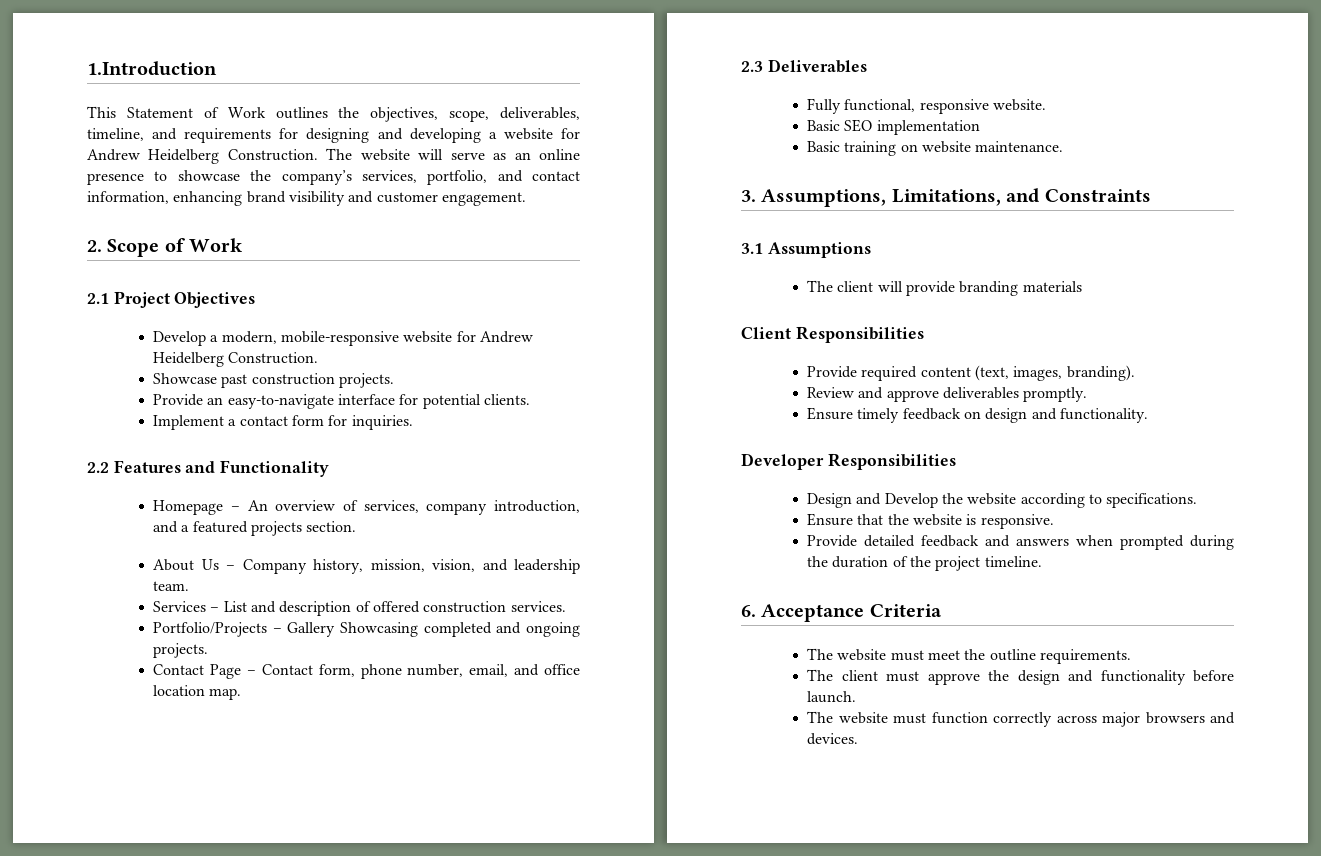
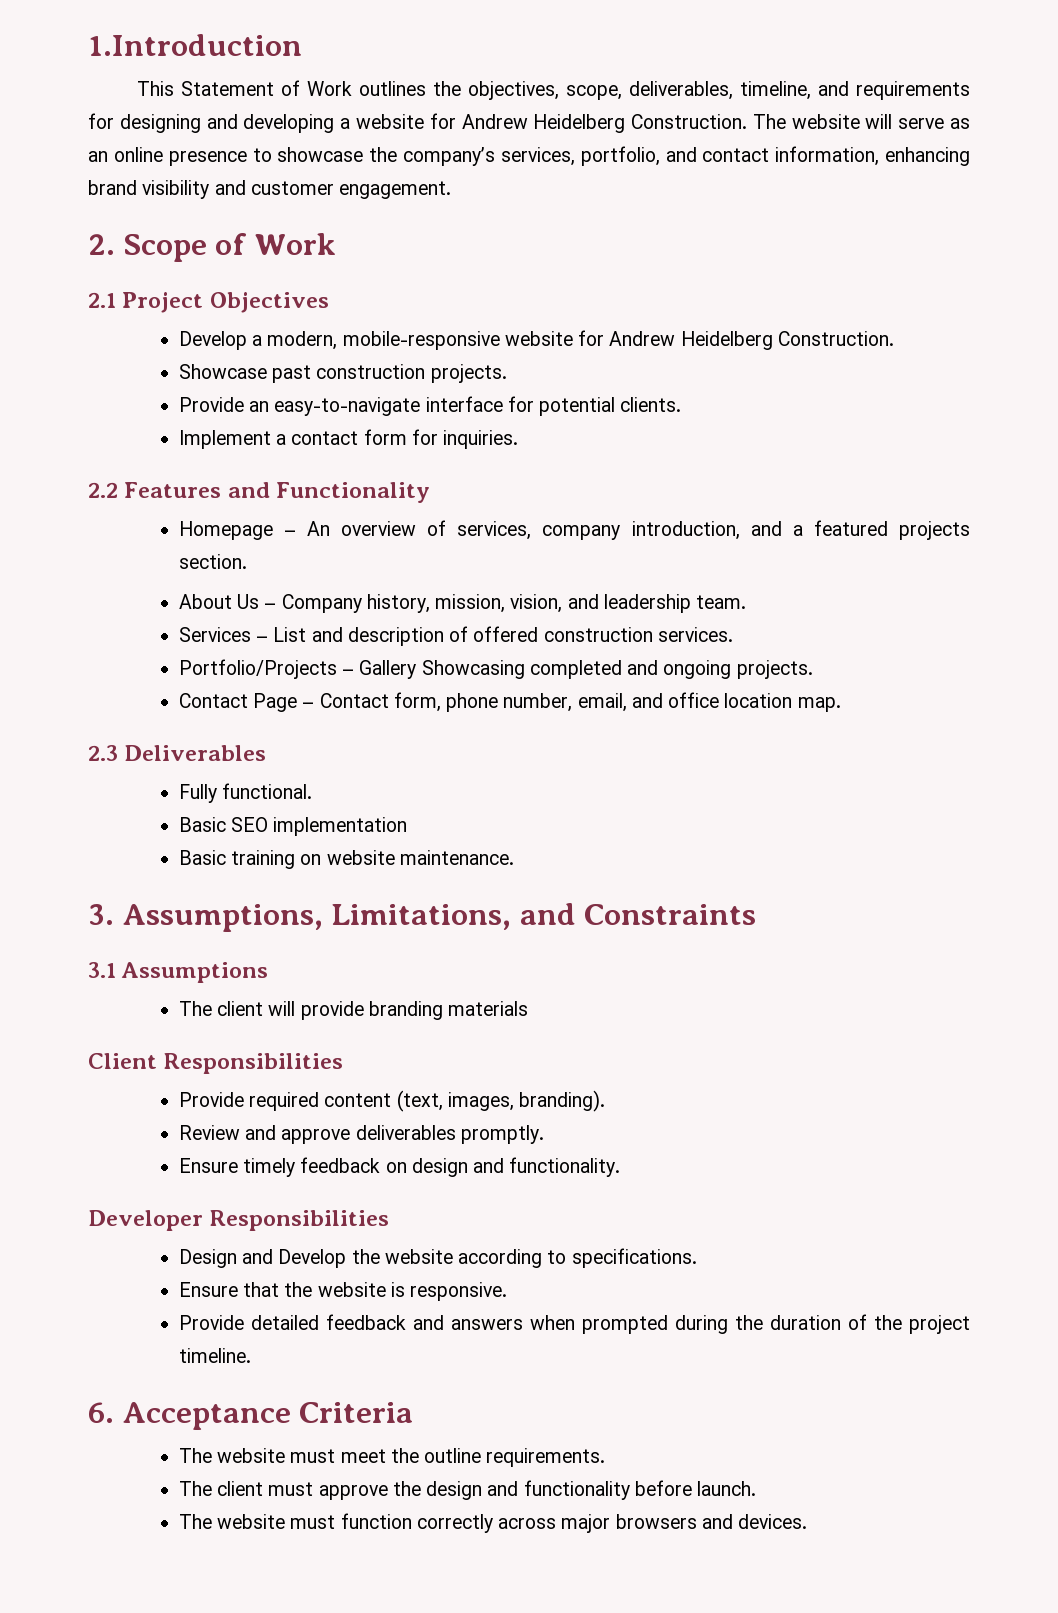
[844,99,1047,114] functional, responsive website. -> [222,783,313,799] functional.

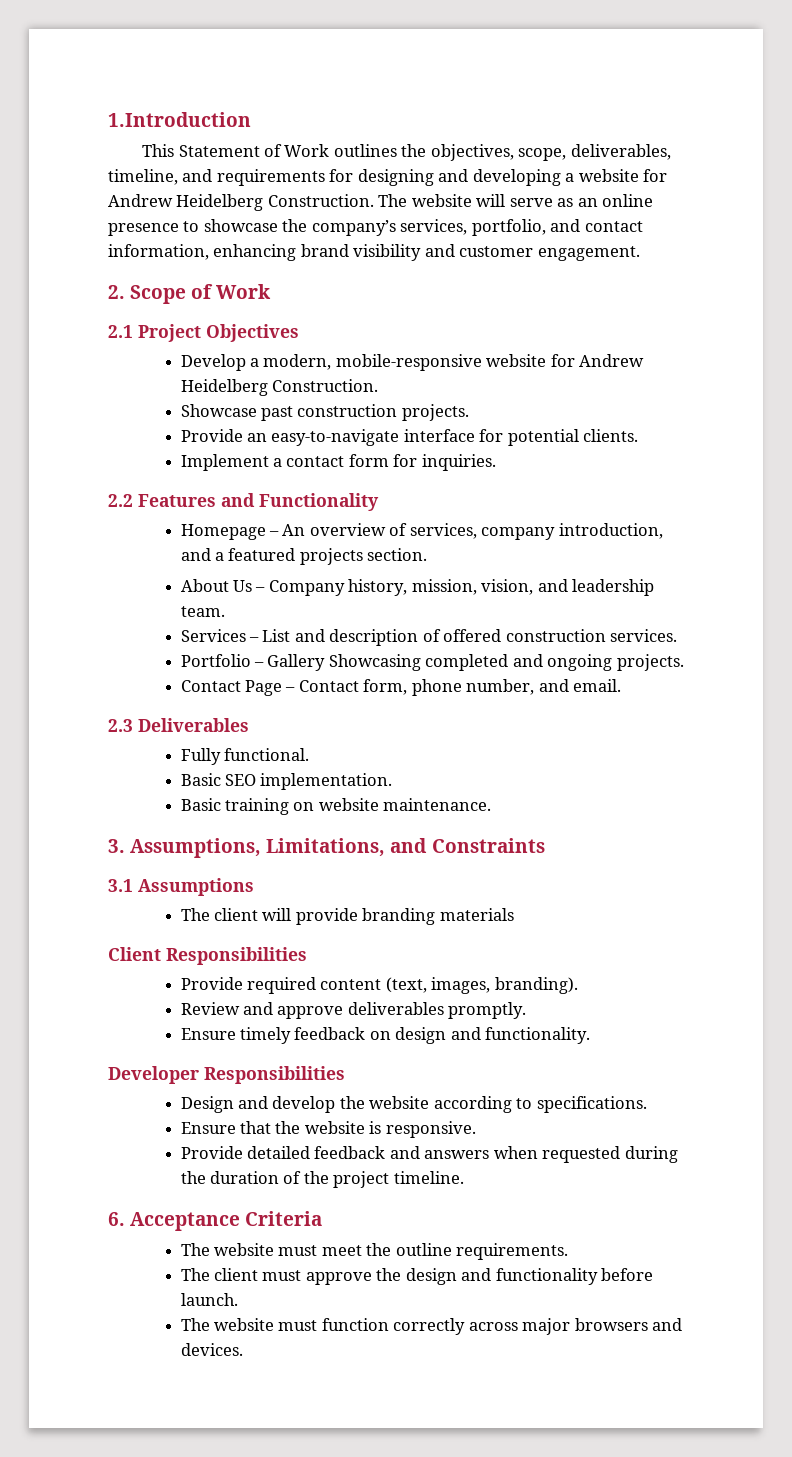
[178,659,337,679] Portfolio/Projects -> [180,654,251,667] Portfolio
[577,692,841,712] email, and office location map. -> [538,679,622,692] and email.
[273,817,408,836] implementation -> [260,773,393,790] implementation.
[278,1249,347,1268] Develop -> [272,1096,336,1113] develop
[581,1315,668,1334] prompted -> [542,1146,621,1163] requested

